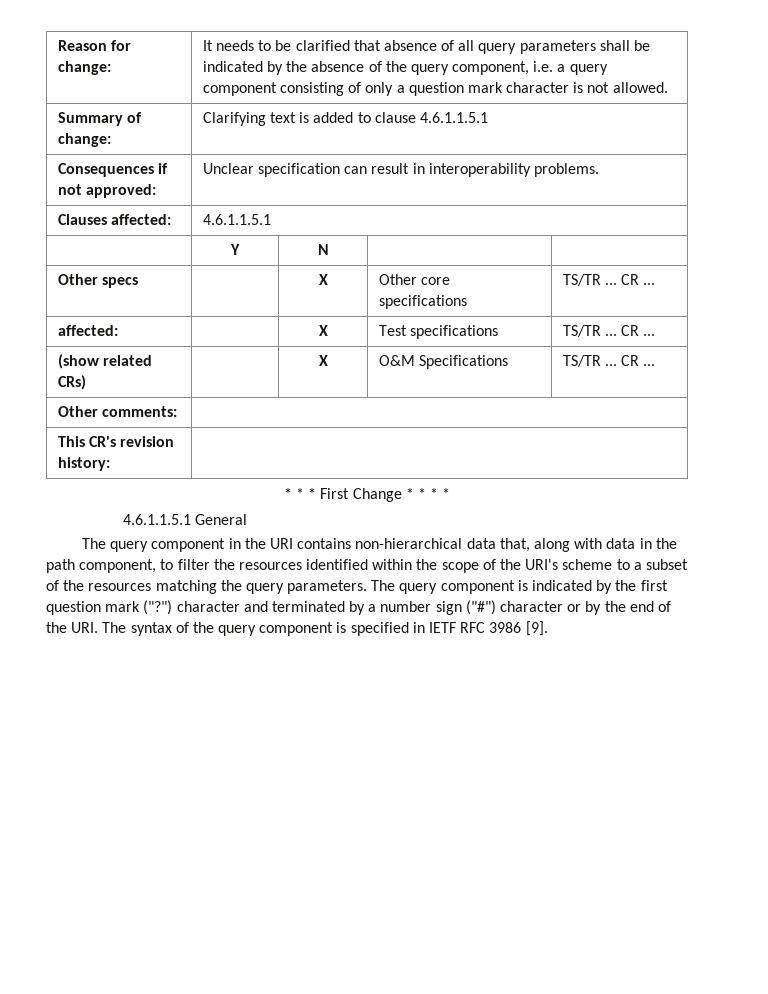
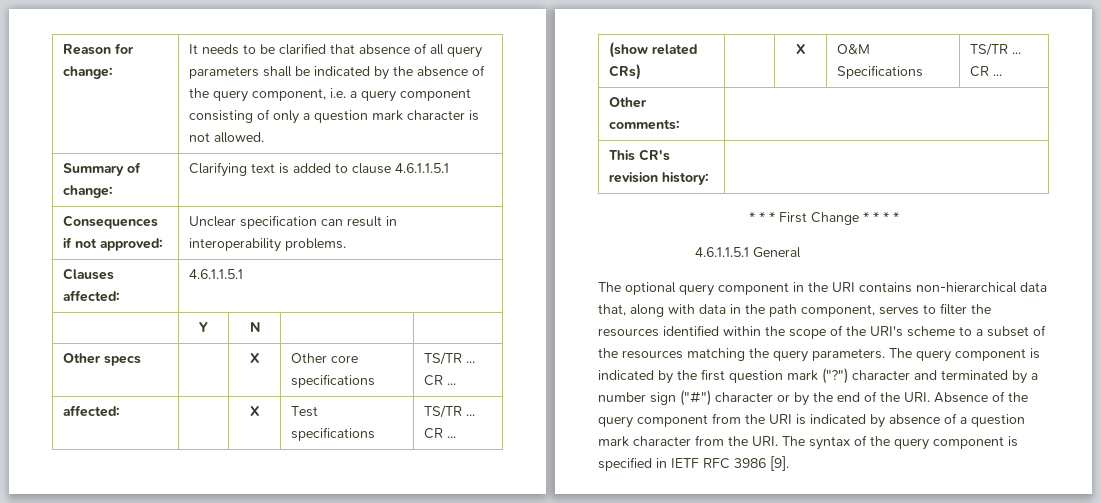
(107, 543) none -> [625,282,676,295] optional
(157, 566) none -> [879,306,919,315] serves
(99, 627) none -> [934,391,1028,403] [598,413,1025,428] [598,435,778,447] Absence of the query component from the URI is indicated by absence of a question mark character from the URI.

